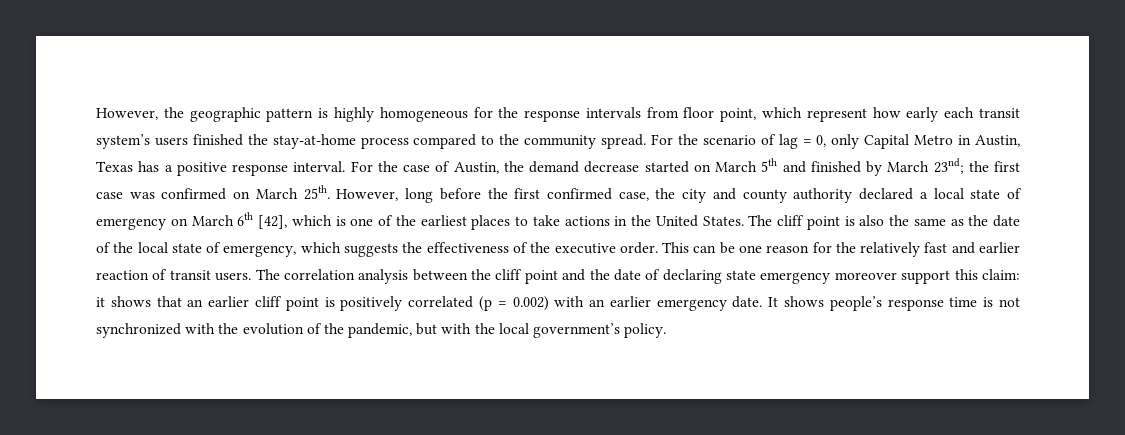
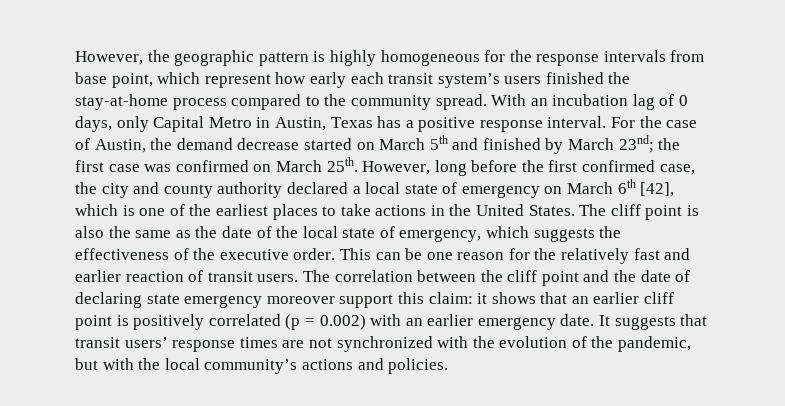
[683,107,715,118] floor -> [75,72,107,84] base
[651,134,827,149] For the scenario of lag = 0, -> [491,94,689,110] [75,116,112,132] With an incubation lag of 0 days,
[358,269,409,284] analysis -> (413, 276) none
[784,296,994,311] shows people’s response time is -> [614,314,708,330] [75,337,305,352] suggests that transit users’ response times are
[533,323,667,338] government’s policy. -> [204,358,449,374] community’s actions and policies.

